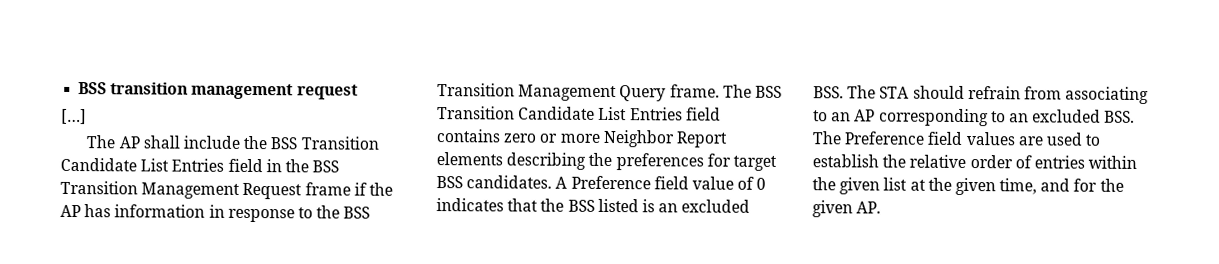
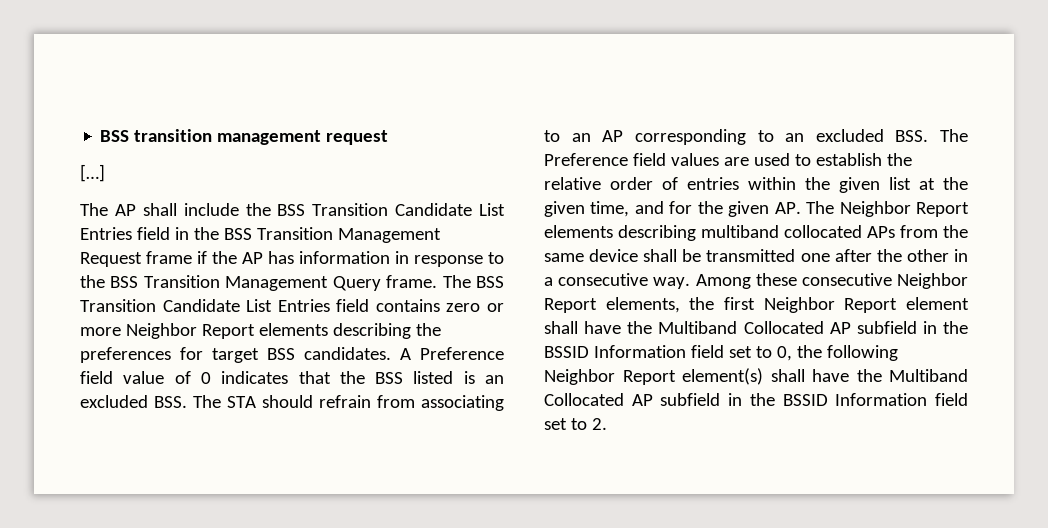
(882, 207) none -> [806,201,969,217] [544,225,968,241] [544,249,968,262] [544,273,968,289] [544,297,969,313] [544,321,968,334] [544,345,898,361] [544,368,968,385] [544,393,968,406] [544,418,607,430] The Neighbor Report elements describing multiband collocated APs from the same device shall be transmitted one after the other in a consecutive way. Among these consecutive Neighbor Report elements, the first Neighbor Report element shall have the Multiband Collocated AP subfield in the BSSID Information field set to 0, the following Neighbor Report element(s) shall have the Multiband Collocated AP subfield in the BSSID Information field set to 2.

